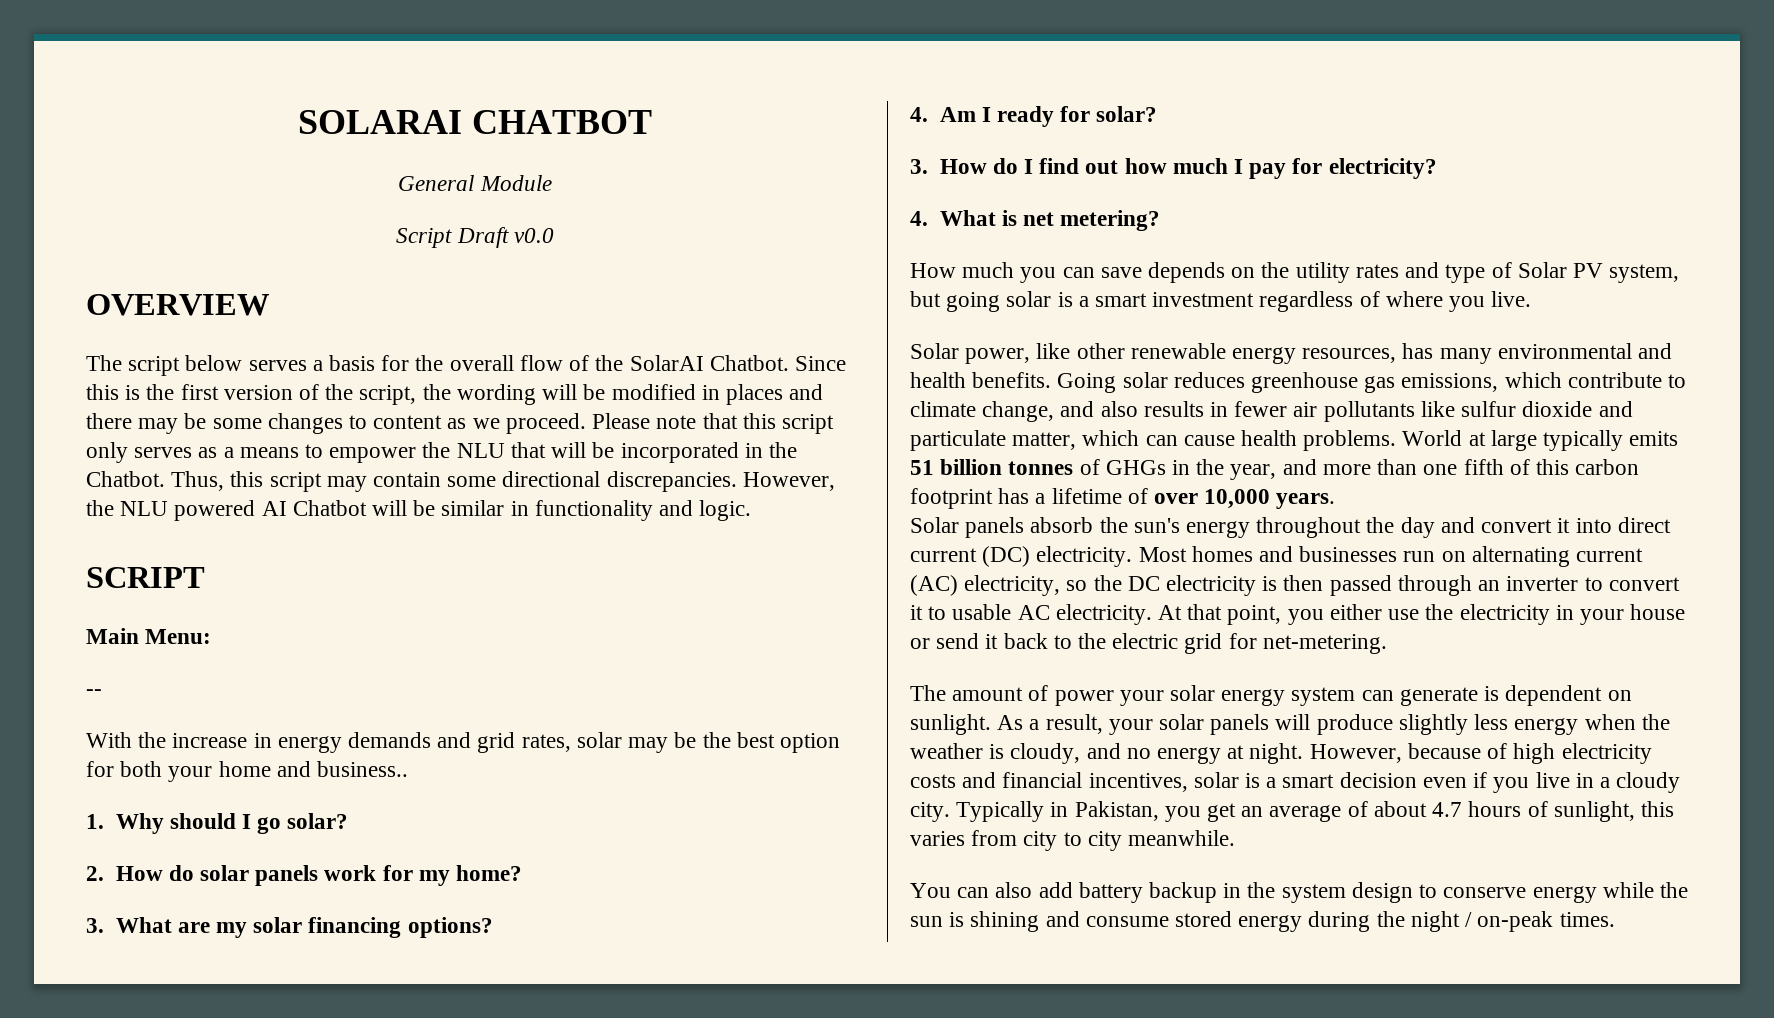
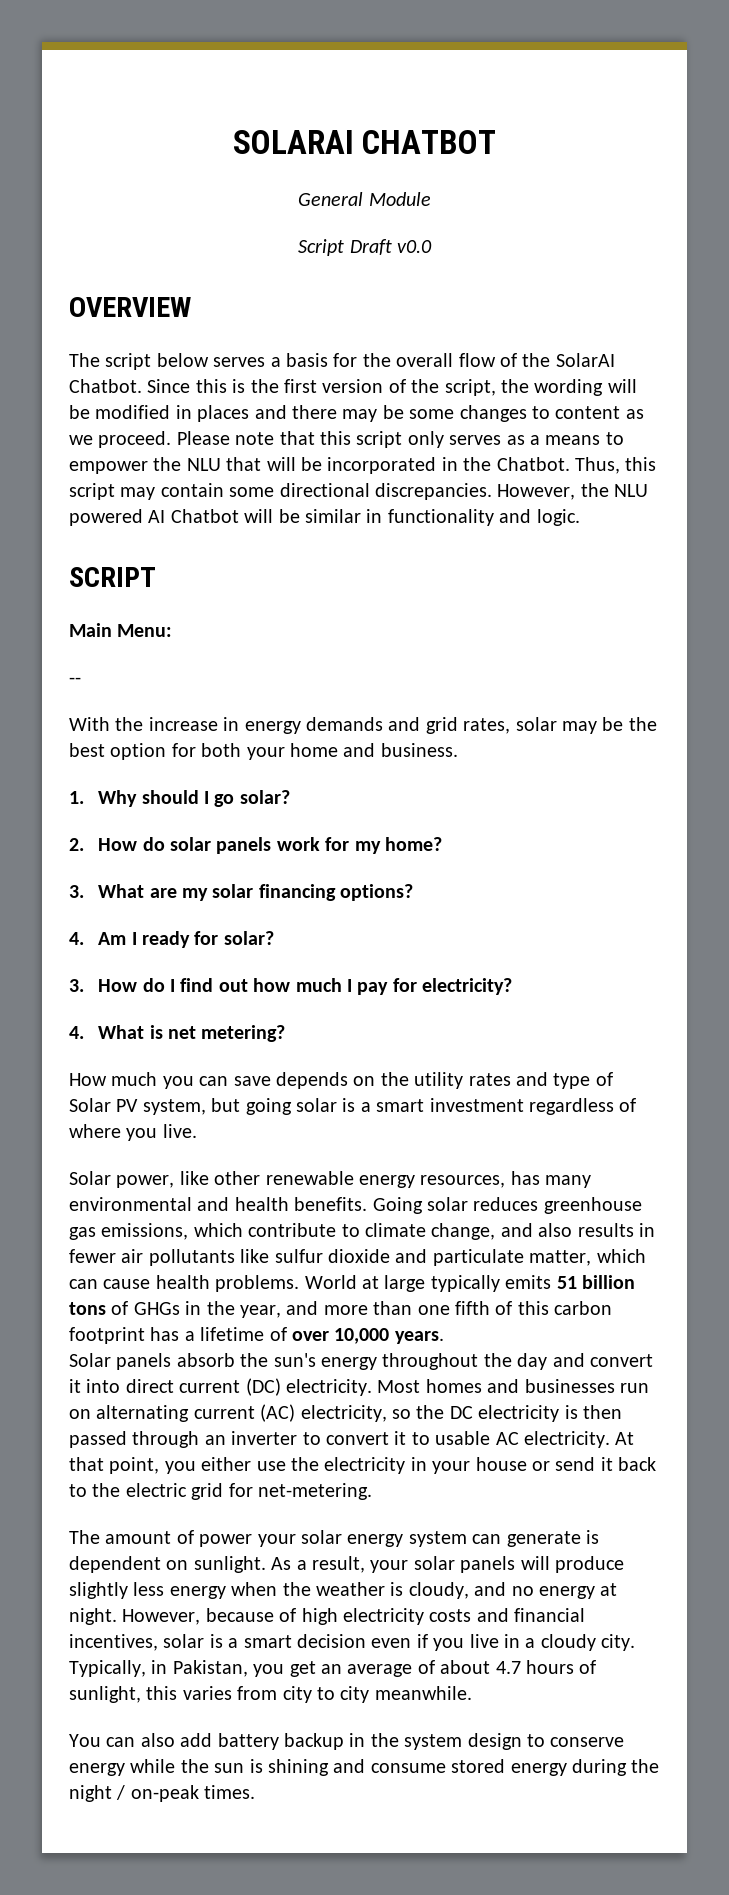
[317,761,409,777] business.. -> [380,743,458,757] business.
[1008,461,1074,475] tonnes -> [69,1302,106,1315] tons
[956,801,1045,822] Typically -> [69,1660,146,1677] Typically,

